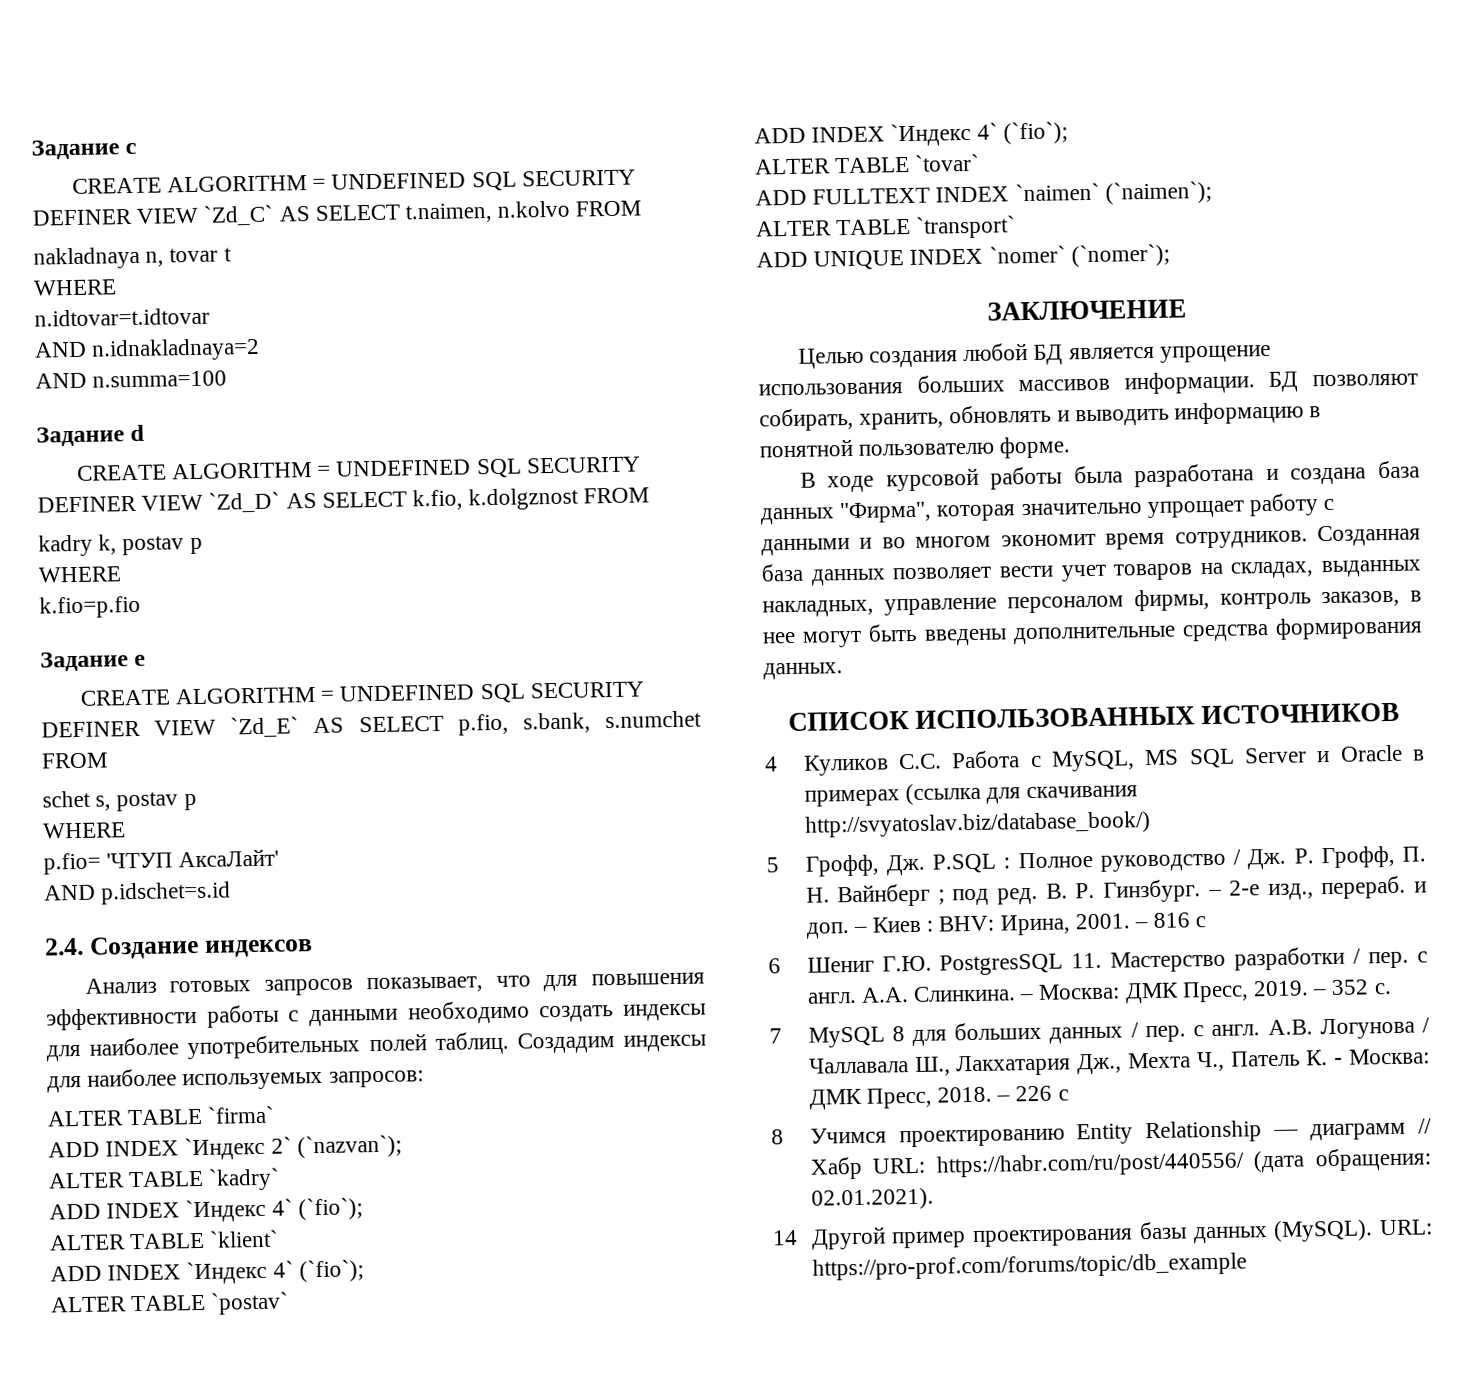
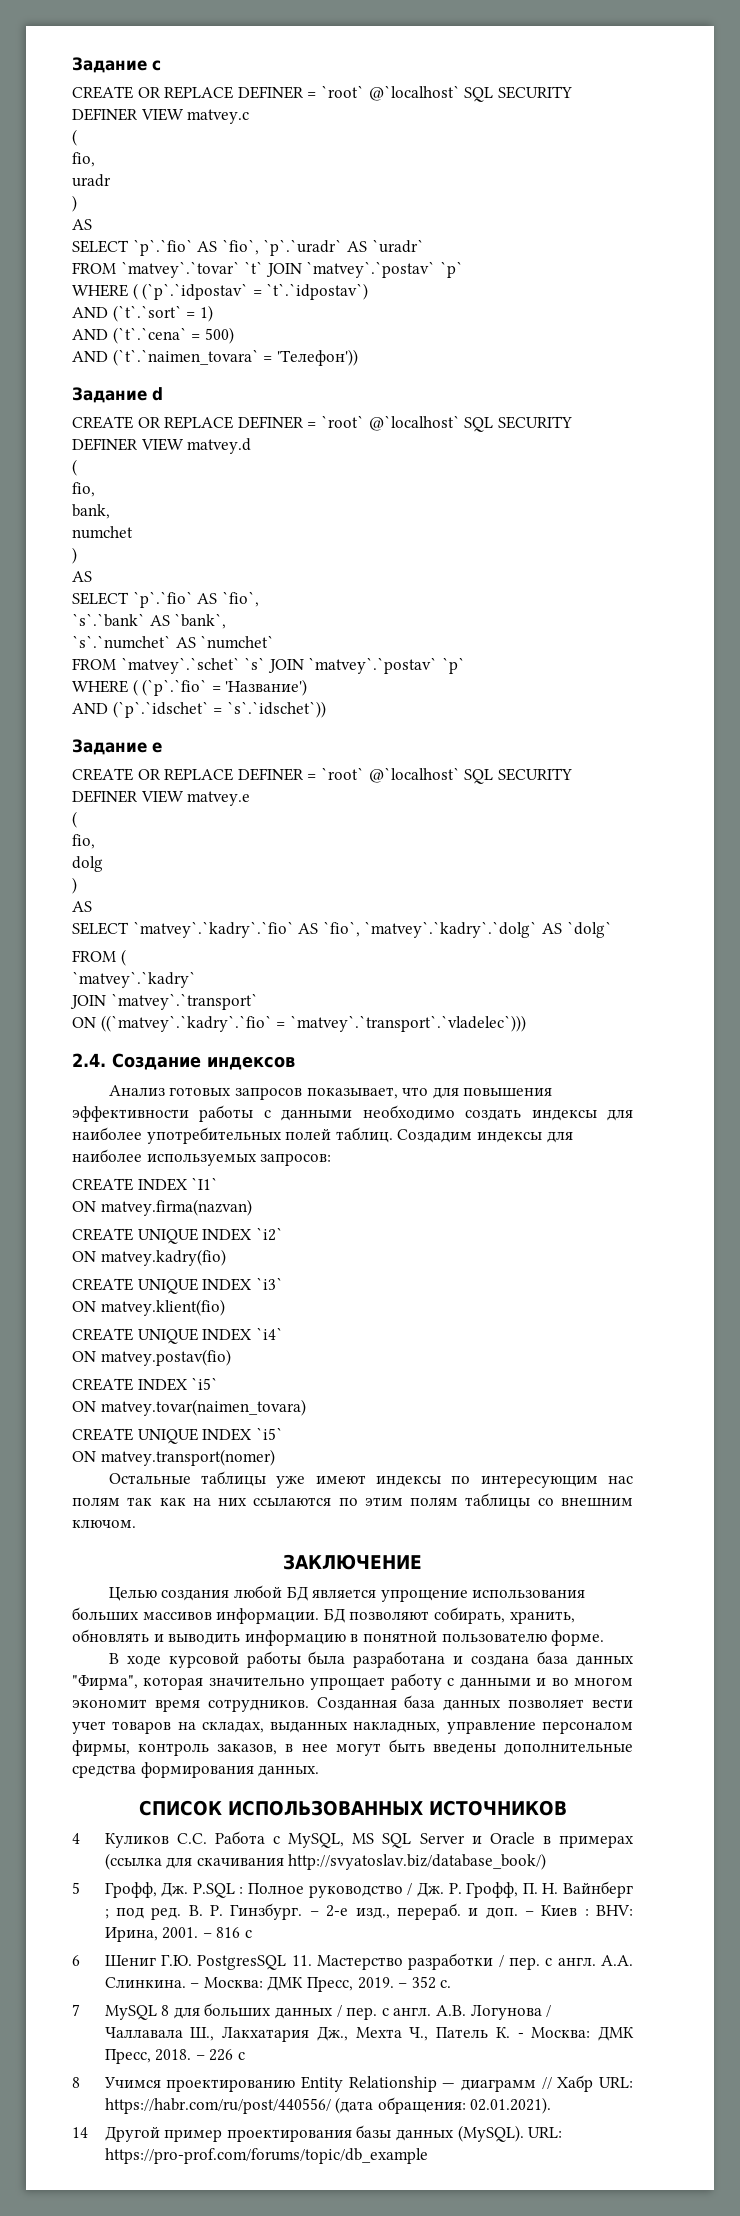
[166,169,636,193] [32,200,642,226] [33,246,232,270] [33,279,117,296] [34,307,210,327] [34,337,261,362] [35,370,228,389] [36,424,146,447] [76,456,641,481] [37,487,650,513] [38,534,203,557] [38,566,121,583] [39,595,141,619] [40,651,147,672] [79,681,644,706] [41,710,702,738] [41,752,108,769] [42,790,197,812] [43,822,126,839] [43,848,280,875] [44,881,232,905] ALGORITHM = UNDEFINED SQL SECURITY DEFINER VIEW `Zd_C` AS SELECT t.naimen, n.kolvo FROM // nakladnaya n, tovar t // WHERE // n.idtovar=t.idtovar // AND n.idnakladnaya=2 // AND n.summa=100 // Задание d // CREATE ALGORITHM = UNDEFINED SQL SECURITY DEFINER VIEW `Zd_D` AS SELECT k.fio, k.dolgznost FROM // kadry k, postav p // WHERE // k.fio=p.fio // Задание e // CREATE ALGORITHM = UNDEFINED SQL SECURITY DEFINER VIEW `Zd_E` AS SELECT p.fio, s.bank, s.numchet FROM // schet s, postav p // WHERE // p.fio= 'ЧТУП АксаЛайт' // AND p.idschet=s.id -> [137,85,572,102] [72,108,250,124] [72,129,77,146] [72,152,95,167] [72,174,111,187] [72,195,77,212] [72,219,92,230] [72,239,424,256] [72,261,463,278] [72,283,369,300] [72,305,213,322] [72,327,234,344] [72,349,358,366] [72,387,163,403] [72,415,572,432] [72,438,252,454] [72,459,77,476] [72,482,95,497] [72,504,110,519] [72,526,133,539] [72,547,77,564] [72,571,92,582] [72,591,259,608] [72,613,227,629] [72,635,275,649] [72,657,465,674] [72,679,308,696] [72,701,326,718] [72,739,162,755] [72,767,572,784] [72,790,251,806] [72,811,77,828] [72,834,95,849] [72,856,103,872] [72,877,77,894] [72,901,92,912] [72,921,612,938] [72,949,126,966] [72,971,196,988] [70,993,258,1010] [72,1015,526,1032] OR REPLACE DEFINER = `root` @`localhost` SQL SECURITY DEFINER VIEW matvey.c // ( // fio, // uradr // ) // AS // SELECT `p`.`fio` AS `fio`, `p`.`uradr` AS `uradr` // FROM `matvey`.`tovar` `t` JOIN `matvey`.`postav` `p` // WHERE ( (`p`.`idpostav` = `t`.`idpostav`) // AND (`t`.`sort` = 1) // AND (`t`.`cena` = 500) // AND (`t`.`naimen_tovara` = 'Телефон')) // Задание d // CREATE OR REPLACE DEFINER = `root` @`localhost` SQL SECURITY DEFINER VIEW matvey.d // ( // fio, // bank, // numchet // ) // AS // SELECT `p`.`fio` AS `fio`, // `s`.`bank` AS `bank`, // `s`.`numchet` AS `numchet` // FROM `matvey`.`schet` `s` JOIN `matvey`.`postav` `p` // WHERE ( (`p`.`fio` = 'Название') // AND (`p`.`idschet` = `s`.`idschet`)) // Задание e // CREATE OR REPLACE DEFINER = `root` @`localhost` SQL SECURITY DEFINER VIEW matvey.e // ( // fio, // dolg // ) // AS // SELECT `matvey`.`kadry`.`fio` AS `fio`, `matvey`.`kadry`.`dolg` AS `dolg` // FROM ( // `matvey`.`kadry` // JOIN `matvey`.`transport` // ON ((`matvey`.`kadry`.`fio` = `matvey`.`transport`.`vladelec`)))
[47,1105,276,1127] [48,1134,402,1161] [48,1167,281,1191] [49,1197,363,1223] [49,1229,280,1251] [50,1259,364,1285] [50,1291,290,1315] [754,121,1068,147] [754,153,981,175] [755,180,1212,206] [756,215,1017,239] [756,243,1170,271] ALTER TABLE `firma` // ADD INDEX `Индекс 2` (`nazvan`); // ALTER TABLE `kadry` // ADD INDEX `Индекс 4` (`fio`); // ALTER TABLE `klient` // ADD INDEX `Индекс 4` (`fio`); // ALTER TABLE `postav` // ADD INDEX `Индекс 4` (`fio`); // ALTER TABLE `tovar` // ADD FULLTEXT INDEX `naimen` (`naimen`); // ALTER TABLE `transport` // ADD UNIQUE INDEX `nomer` (`nomer`); -> [72,1177,219,1191] [72,1199,252,1216] [72,1227,283,1244] [72,1249,226,1266] [72,1277,283,1294] [72,1299,225,1316] [72,1327,283,1344] [72,1349,231,1366] [72,1377,219,1391] [72,1399,306,1416] [72,1427,283,1444] [72,1449,275,1466] [108,1471,633,1488] [72,1493,633,1509] [72,1519,136,1528] CREATE INDEX `I1` // ON matvey.firma(nazvan) // CREATE UNIQUE INDEX `i2` // ON matvey.kadry(fio) // CREATE UNIQUE INDEX `i3` // ON matvey.klient(fio) // CREATE UNIQUE INDEX `i4` // ON matvey.postav(fio) // CREATE INDEX `i5` // ON matvey.tovar(naimen_tovara) // CREATE UNIQUE INDEX `i5` // ON matvey.transport(nomer) // Остальные таблицы уже имеют индексы по интересующим нас полям так как на них ссылаются по этим полям таблицы со внешним ключом.

